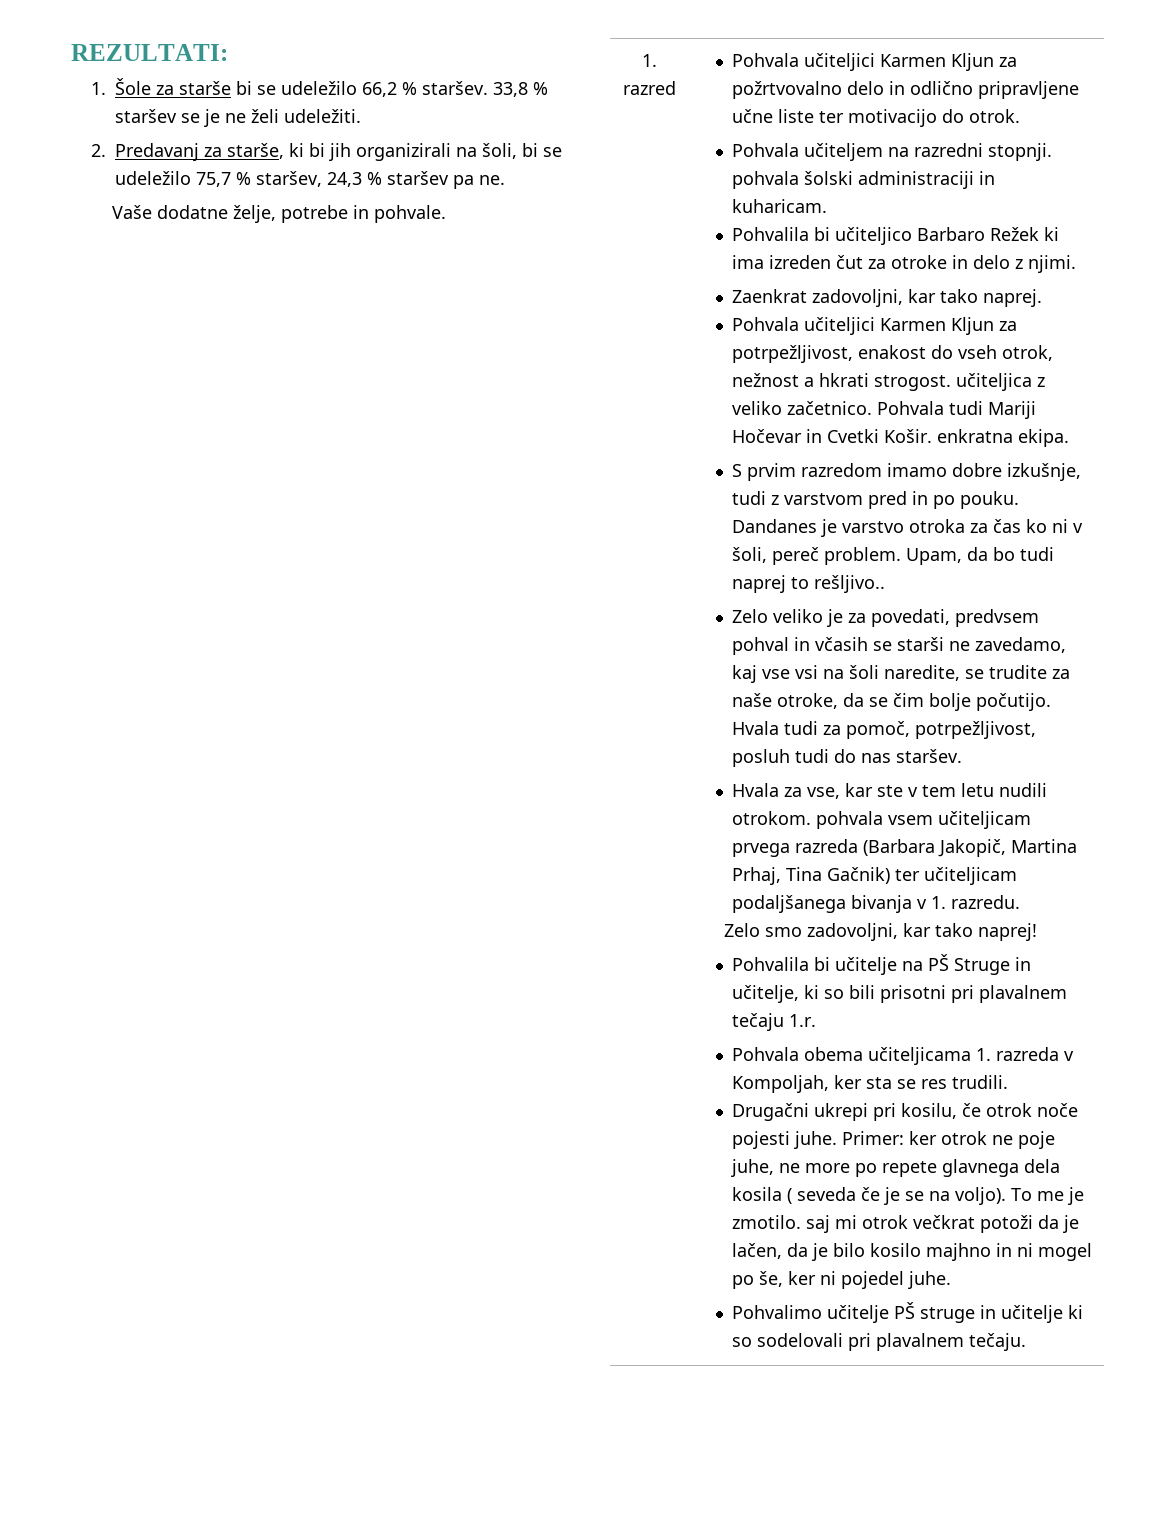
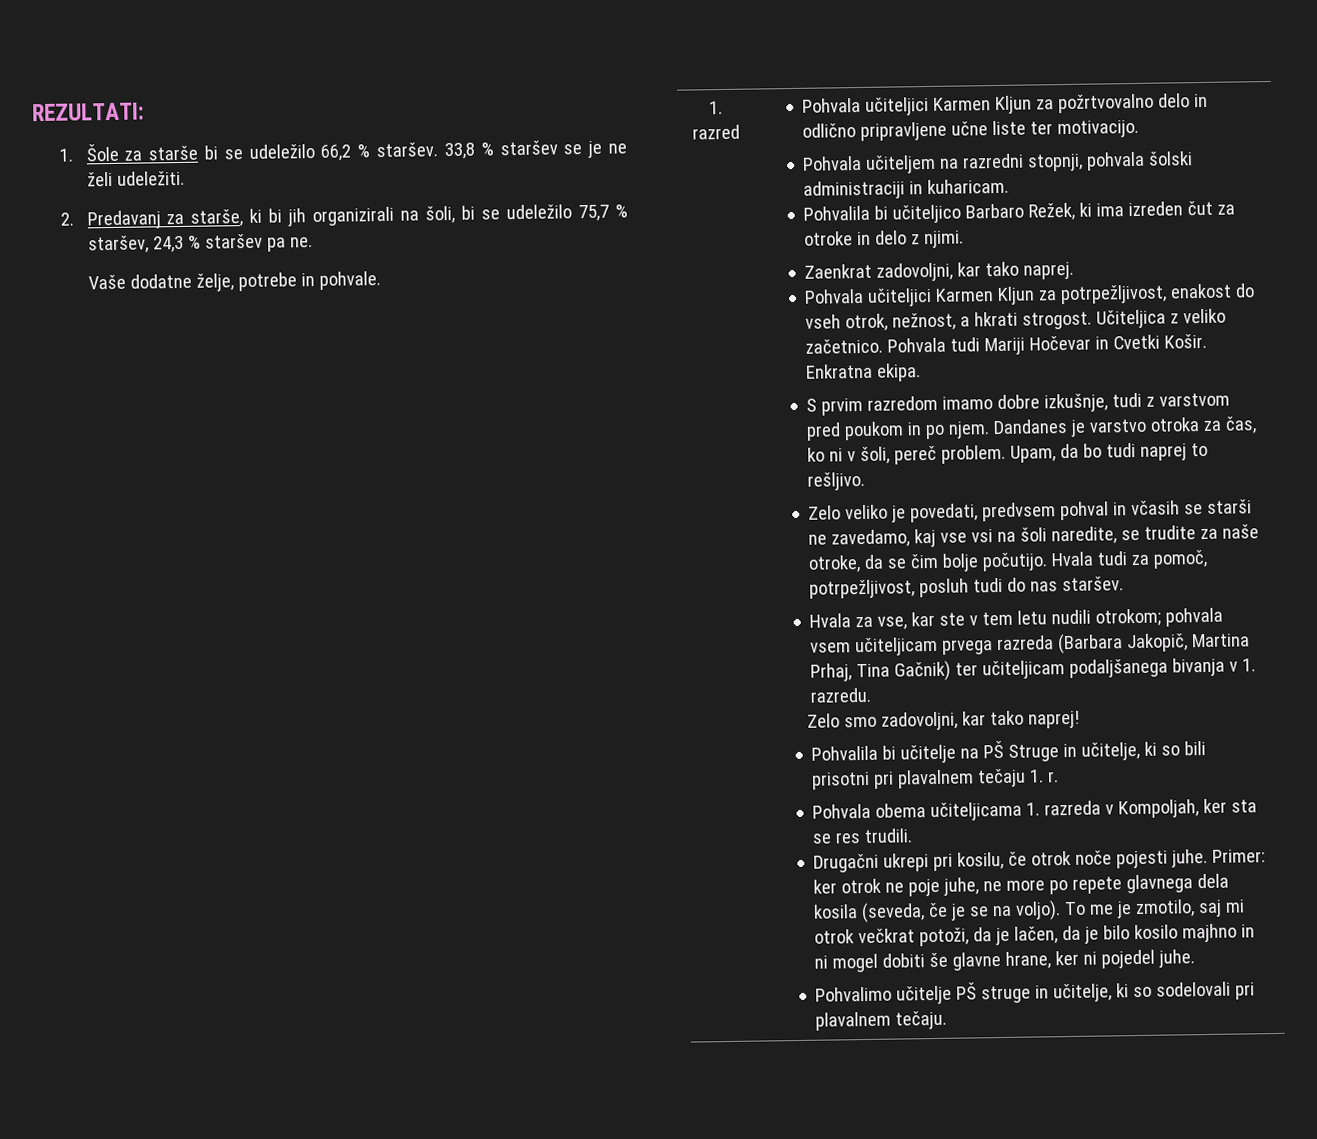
[847,109,1020,127] motivacijo do otrok. -> [1057,119,1140,139] motivacijo.
[987,143,1052,161] stopnji. -> [1027,153,1084,172] stopnji,
[989,227,1039,241] Režek -> [1028,202,1076,221] Režek,
[731,373,799,387] nežnost -> [892,312,957,331] nežnost,
[955,373,1032,391] učiteljica -> [1096,309,1167,329] Učiteljica
[936,429,1013,443] enkratna -> [806,363,874,379] Enkratna
(907, 500) none -> [844,421,905,441] poukom
[959,491,1019,509] pouku. -> [948,421,991,439] njem.
[992,519,1021,533] čas -> [1225,416,1258,434] čas,
[813,575,885,593] rešljivo.. -> [807,471,866,491] rešljivo.
[847,613,866,623] za -> (907, 514) none
[731,811,811,825] otrokom. -> [1095,608,1162,627] otrokom;
[788,1014,816,1027] 1.r. -> [1029,769,1060,783] 1. r.
[786,1187,856,1204] ( seveda -> [861,902,926,924] (seveda,
[731,1215,801,1229] zmotilo. -> [1135,899,1196,918] zmotilo,
[979,1215,1033,1233] potoži -> [919,927,970,947] potoži,
[731,1271,783,1289] po še, -> [882,951,1052,971] dobiti še glavne hrane,
[1000,1305,1063,1323] učitelje -> [1053,983,1113,1003] učitelje,

